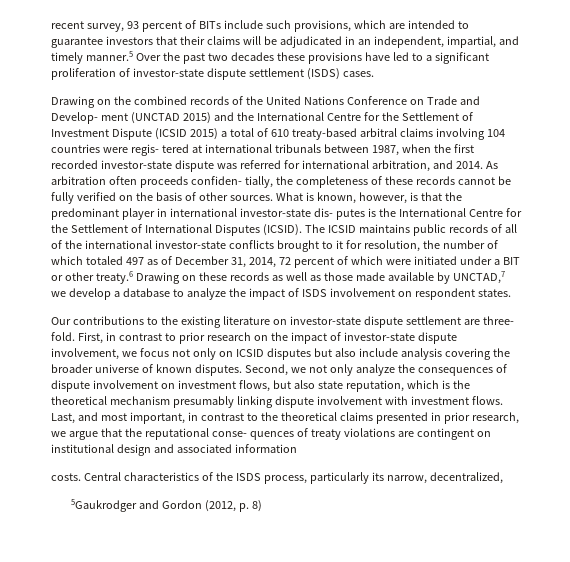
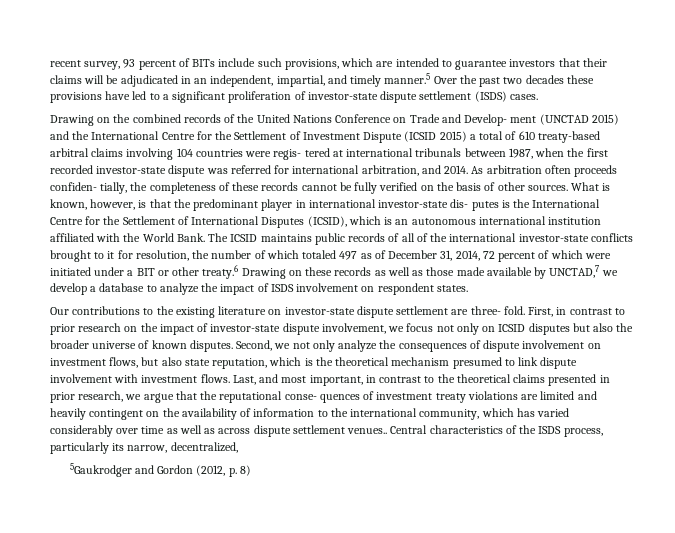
[262,224,302,236] (ICSID). -> [307,216,602,227] [50,233,205,242] (ICSID), which is an autonomous international institution affiliated with the World Bank.
[358,348,491,360] include analysis covering -> (614, 327) none
[172,396,273,408] presumably linking -> [452,357,539,369] presumed to link
(308, 432) none -> [376,392,433,400] investment
[416,428,491,440] [51,444,297,456] [51,473,81,481] contingent on institutional design and associated information // costs. -> [540,391,597,400] [50,408,570,420] [50,425,388,437] limited and heavily contingent on the availability of information to the international community, which has varied considerably over time as well as across dispute settlement venues..

